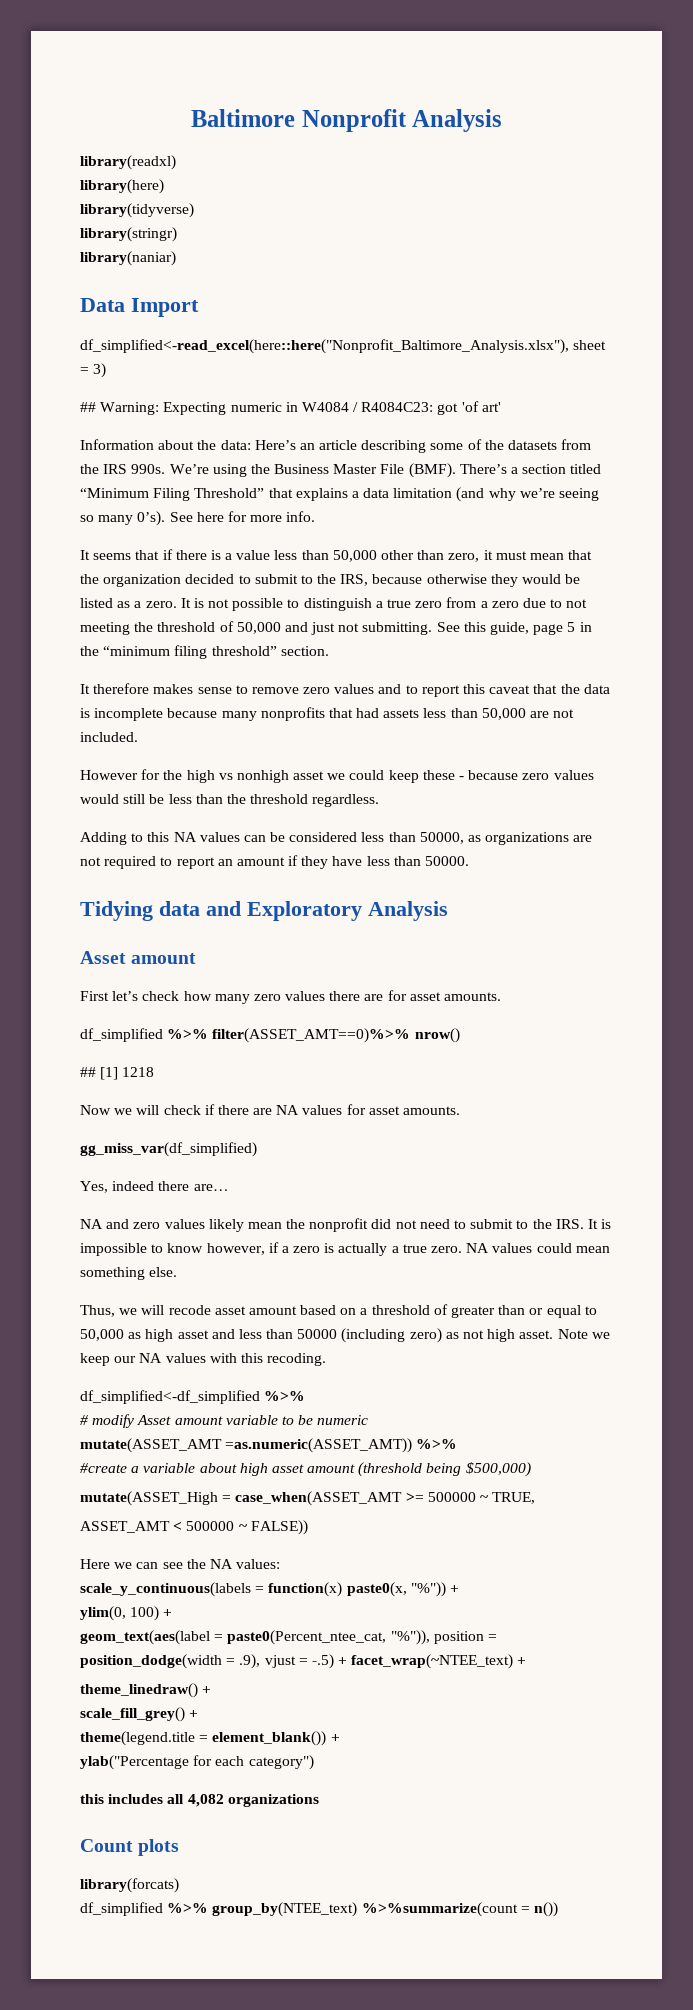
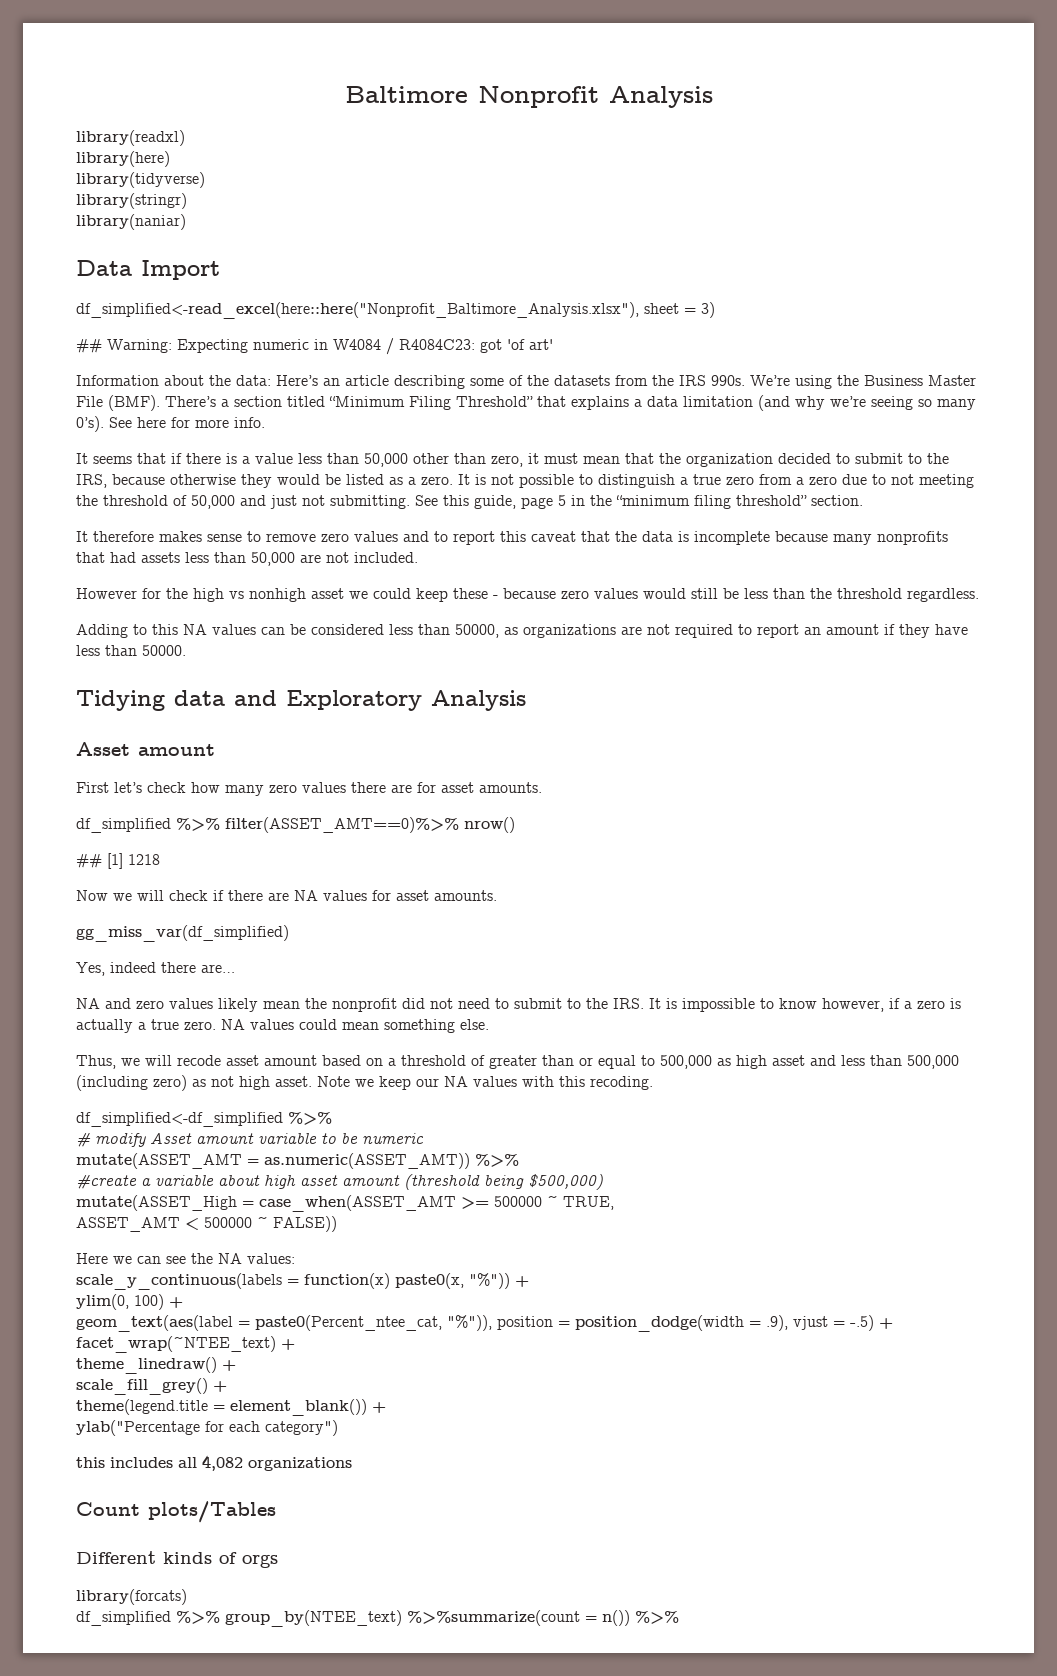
[80,1329,124,1341] 50,000 -> [660,1055,712,1069] 500,000
[297,1329,338,1339] 50000 -> [907,1055,959,1069] 500,000
[225,1438,413,1453] =as.numeric(ASSET_AMT)) -> [247,1153,470,1169] = as.numeric(ASSET_AMT))
[138,1839,180,1856] plots -> [148,1501,276,1523] [76,1551,278,1568] plots/Tables // Different kinds of orgs
(558, 1909) none -> [635,1611,679,1624] %>%

